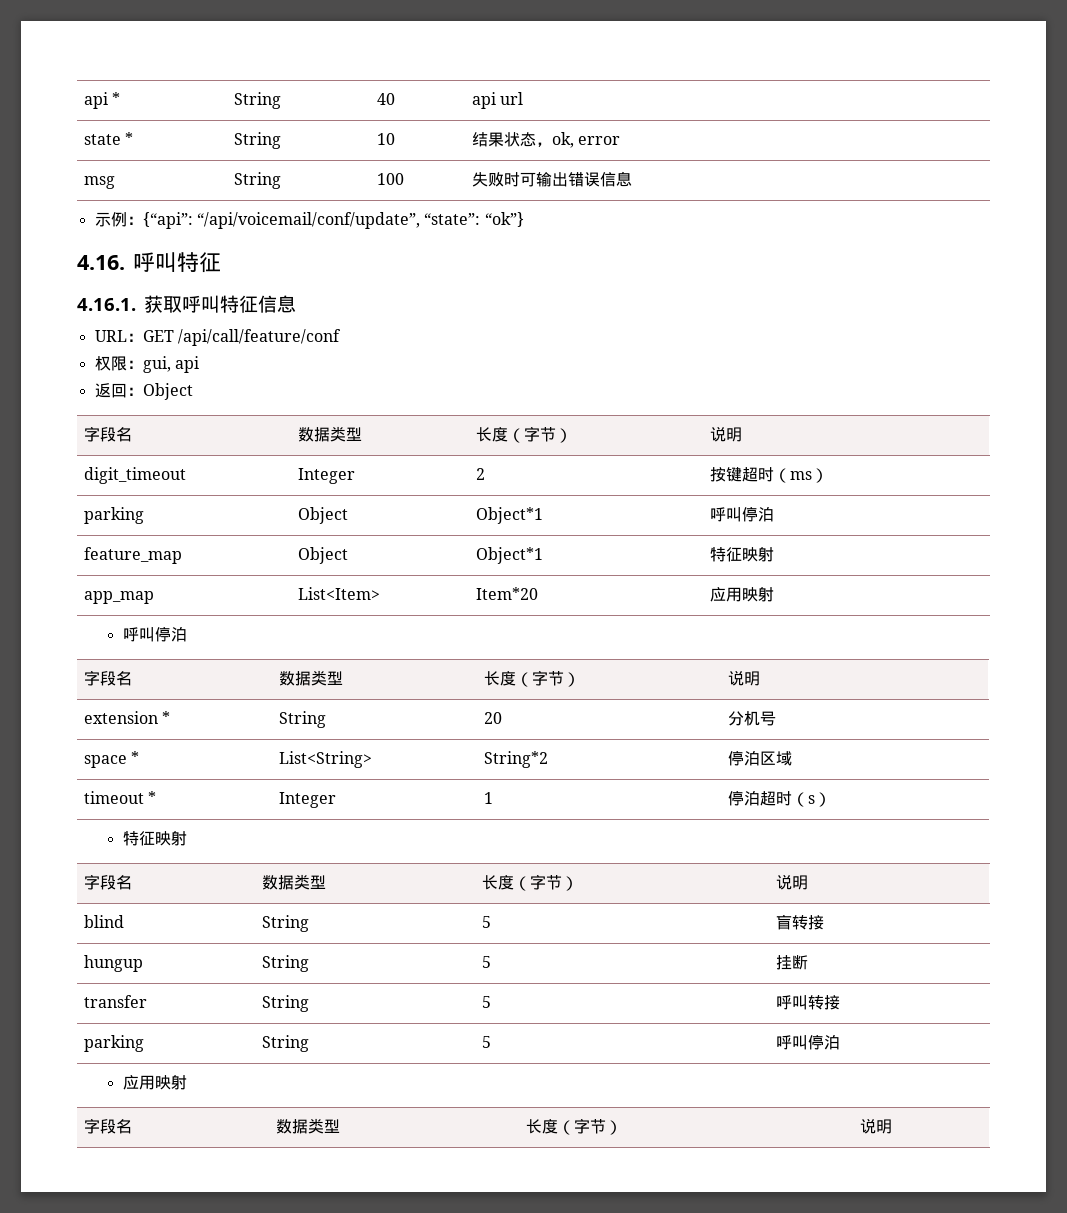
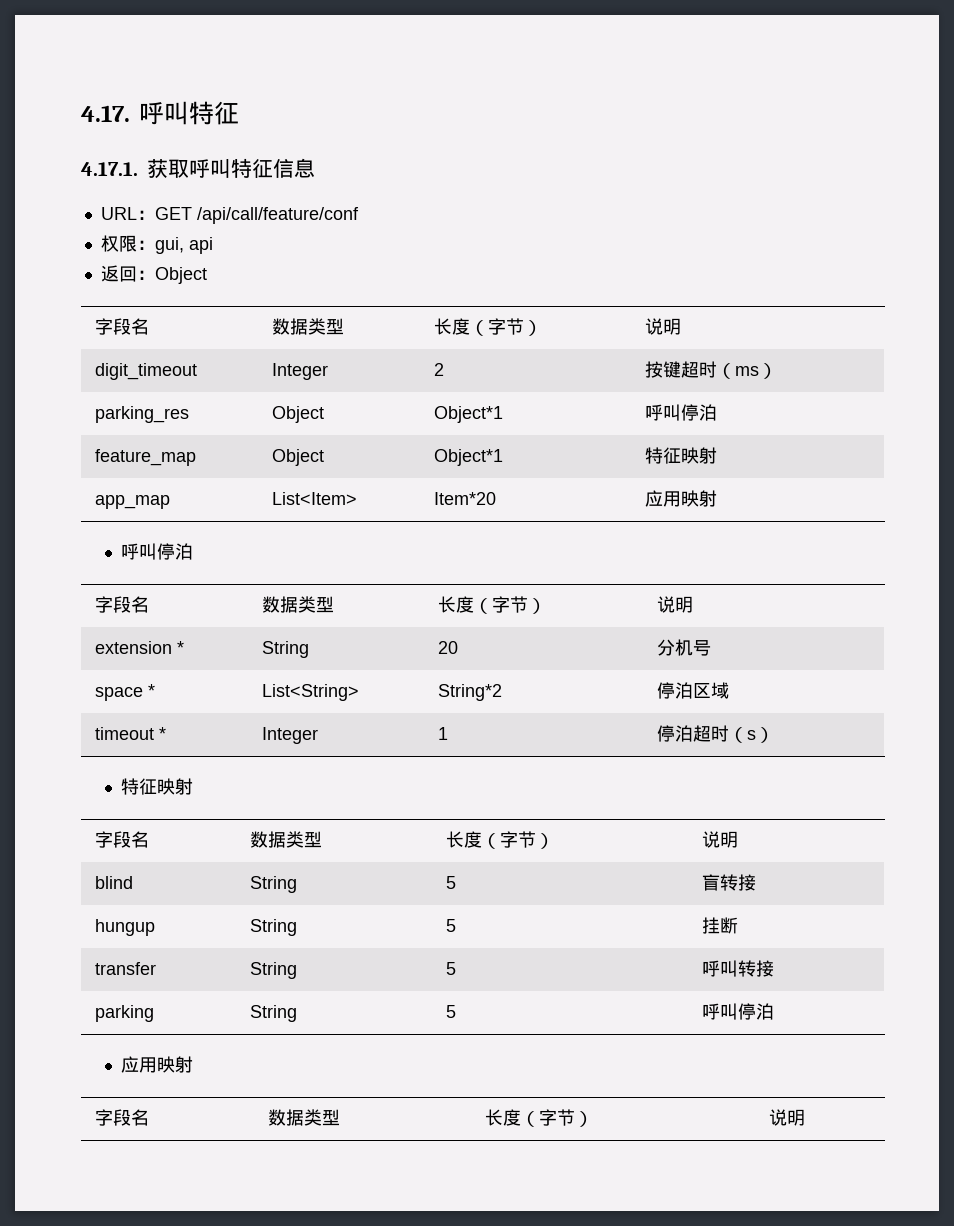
[83,92,120,109] [233,92,281,109] [376,93,395,105] [471,92,523,109] [83,132,133,145] [233,132,281,149] [376,133,395,145] [471,132,620,148] [83,176,115,189] [233,172,281,189] [376,173,404,185] [471,171,632,187] [94,212,524,229] [77,255,125,270] api * | String | 40 | api url // state * | String | 10 | 结果状态，ok, error // msg | String | 100 | 失败时可输出错误信息 // 示例：{“api”: “/api/voicemail/conf/update”, “state”: “ok”} // 4.16. -> [81,105,130,122] 4.17.
[77,298,136,311] 4.16.1. -> [81,162,138,176] 4.17.1.
[83,507,144,524] parking -> [94,406,189,423] parking_res

